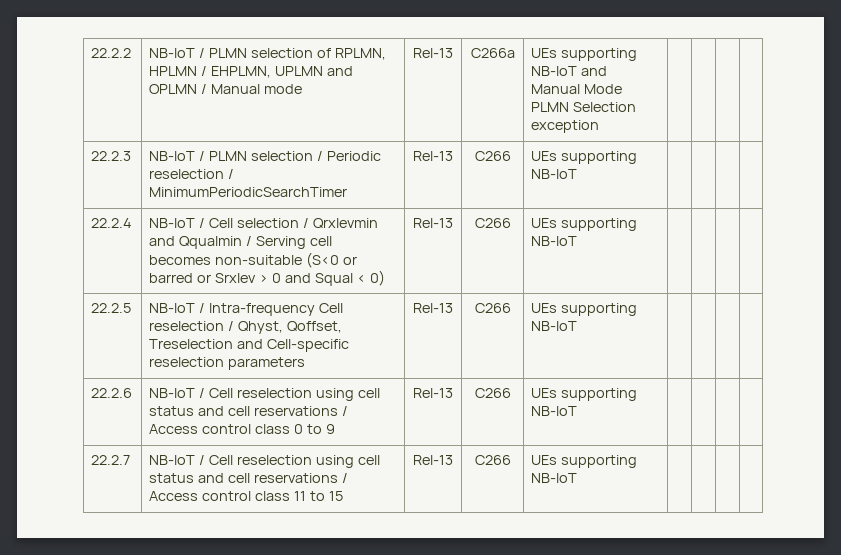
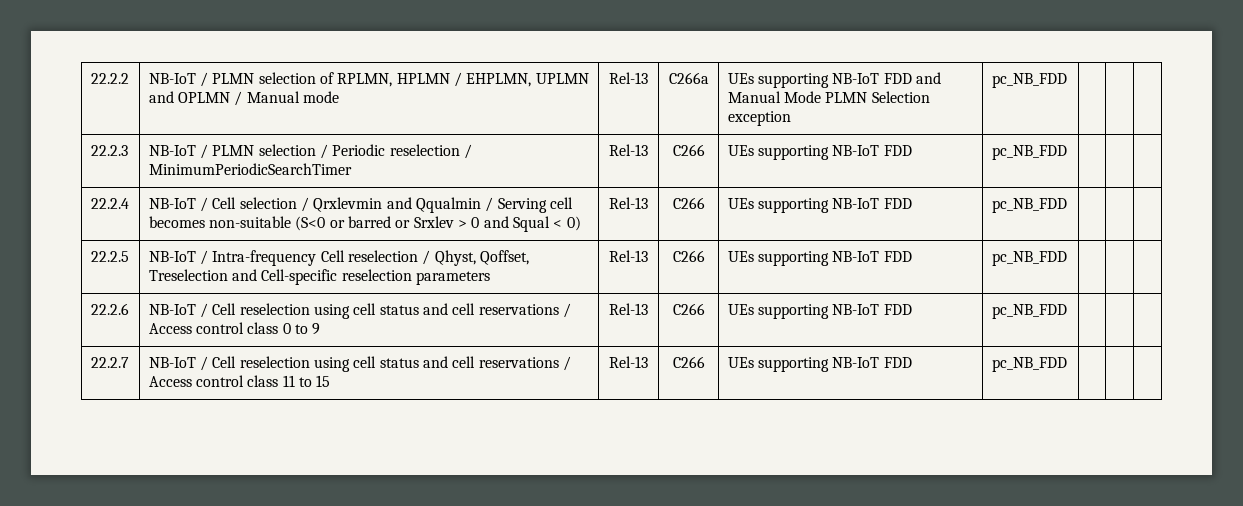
(578, 71) none -> [883,73,912,84] FDD
(600, 126) none -> [991,73,1067,88] pc_NB_FDD
(578, 174) | -> [883,145,912,156] [991,145,1067,160] FDD | pc_NB_FDD
(578, 241) | -> [883,198,912,209] [991,198,1067,213] FDD | pc_NB_FDD
(578, 326) | -> [883,251,912,262] [991,251,1067,266] FDD | pc_NB_FDD
(578, 411) | -> [883,304,912,315] [991,304,1067,319] FDD | pc_NB_FDD
(578, 478) | -> [883,357,912,368] [991,357,1067,372] FDD | pc_NB_FDD

